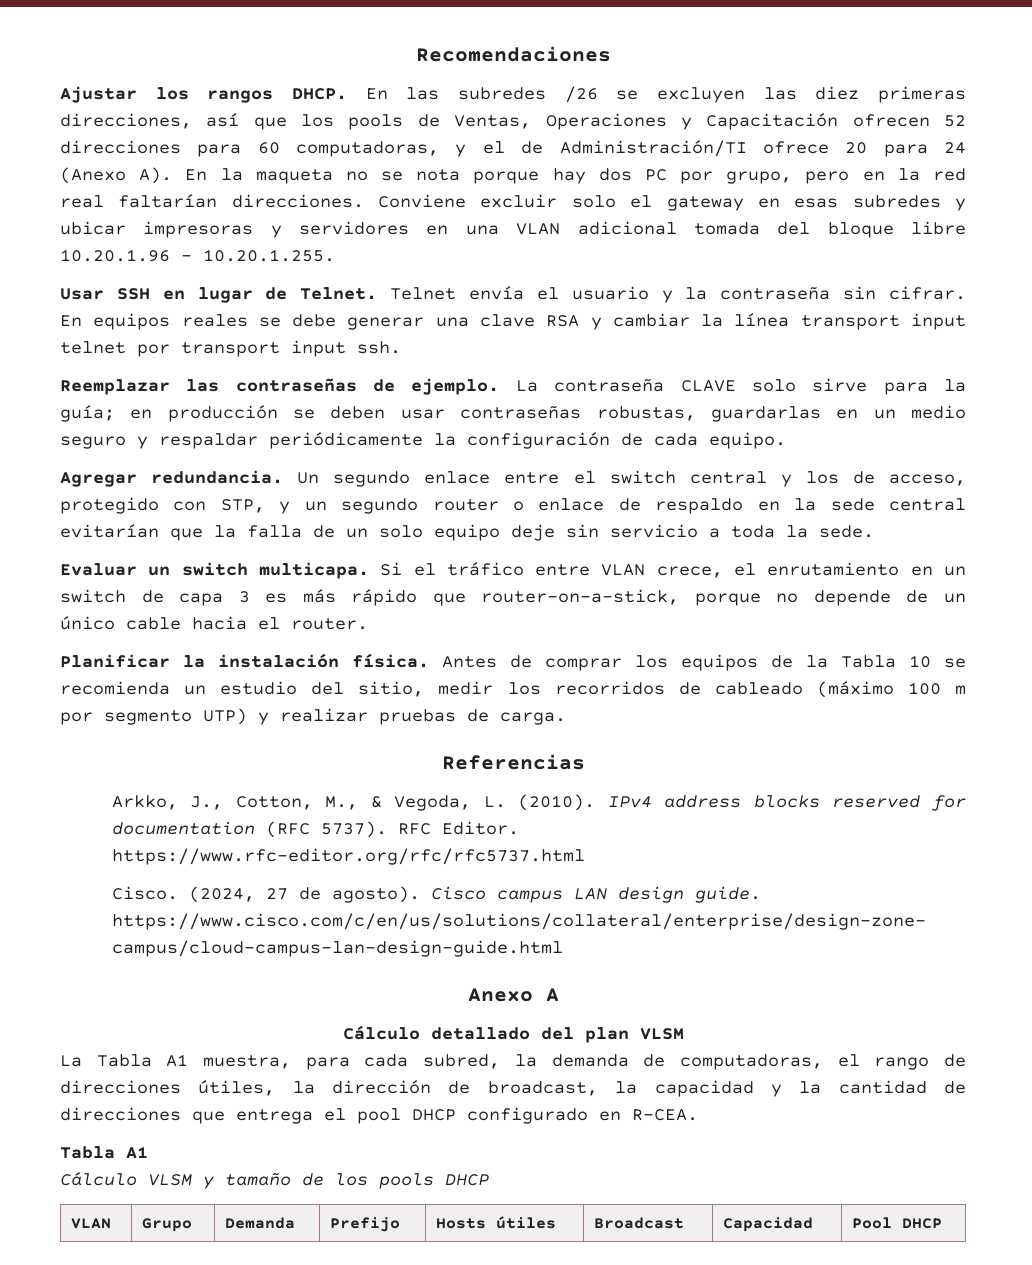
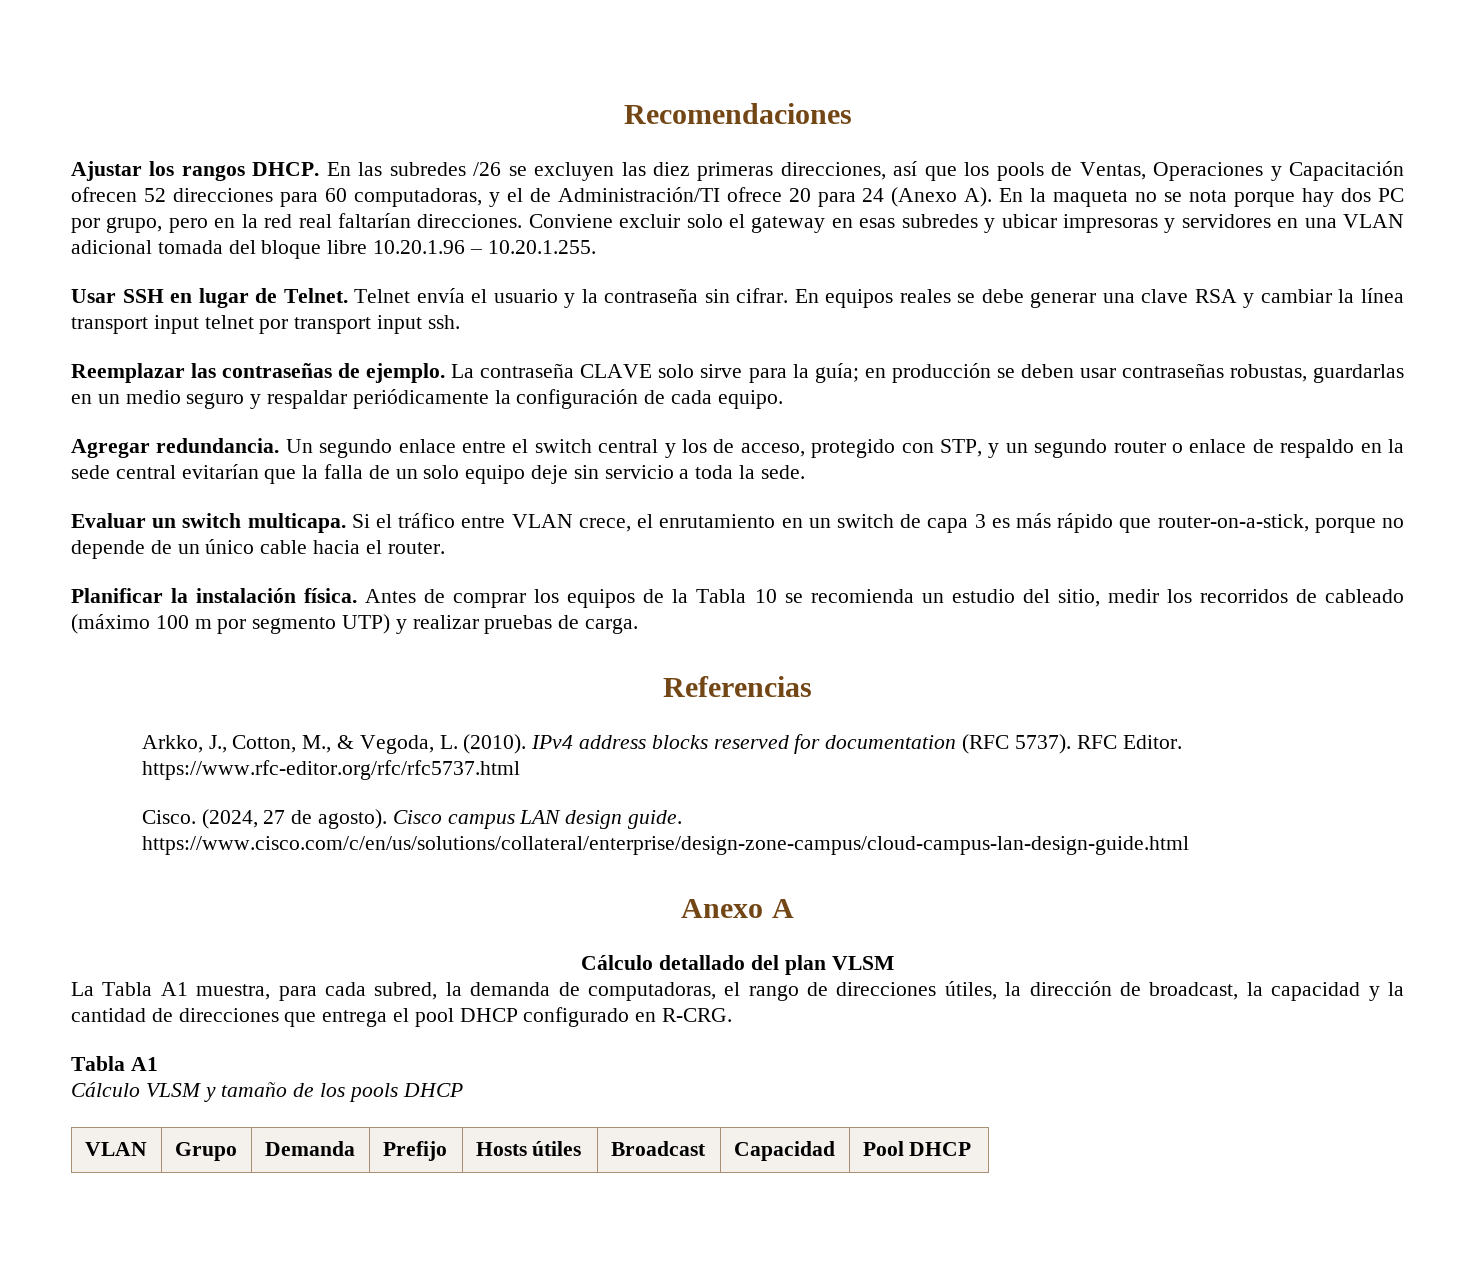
[632,1109,698,1121] R-CEA. -> [662,1008,733,1022] R-CRG.

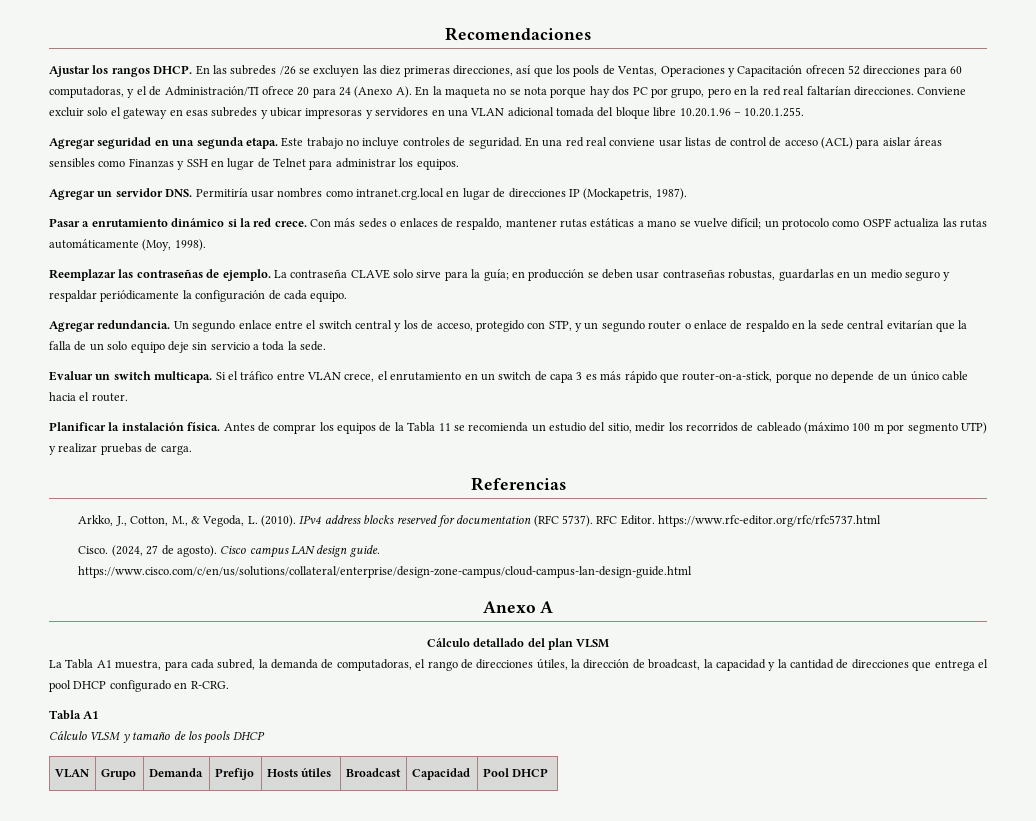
[71,288,1404,308] [71,315,460,334] Usar SSH en lugar de Telnet. Telnet envía el usuario y la contraseña sin cifrar. En equipos reales se debe generar una clave RSA y cambiar la línea transport input telnet por transport input ssh. -> [49,137,943,149] [49,158,459,170] [49,188,687,200] [49,218,987,230] [49,239,206,251] Agregar seguridad en una segunda etapa. Este trabajo no incluye controles de seguridad. En una red real conviene usar listas de control de acceso (ACL) para aislar áreas sensibles como Finanzas y SSH en lugar de Telnet para administrar los equipos. // Agregar un servidor DNS. Permitiría usar nombres como intranet.crg.local en lugar de direcciones IP (Mockapetris, 1987). // Pasar a enrutamiento dinámico si la red crece. Con más sedes o enlaces de respaldo, mantener rutas estáticas a mano se vuelve difícil; un protocolo como OSPF actualiza las rutas automáticamente (Moy, 1998).
[754,589,777,603] 10 -> [438,423,451,431] 11

